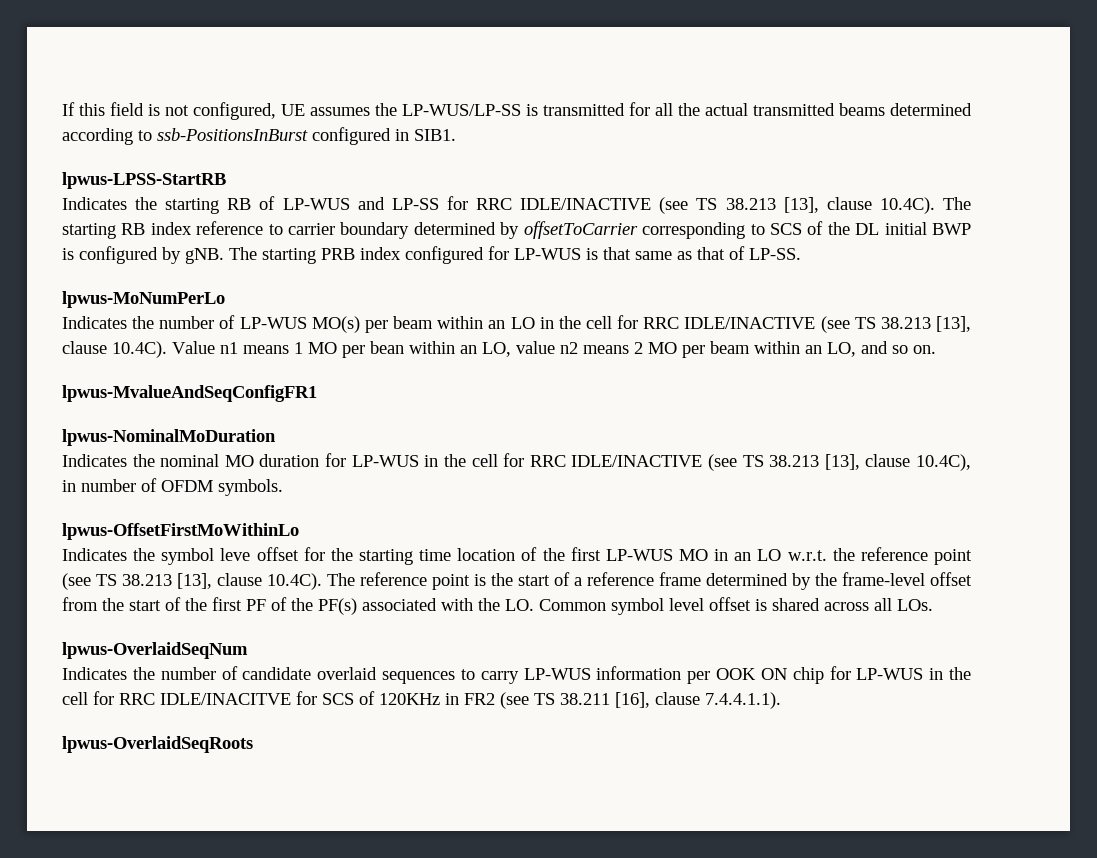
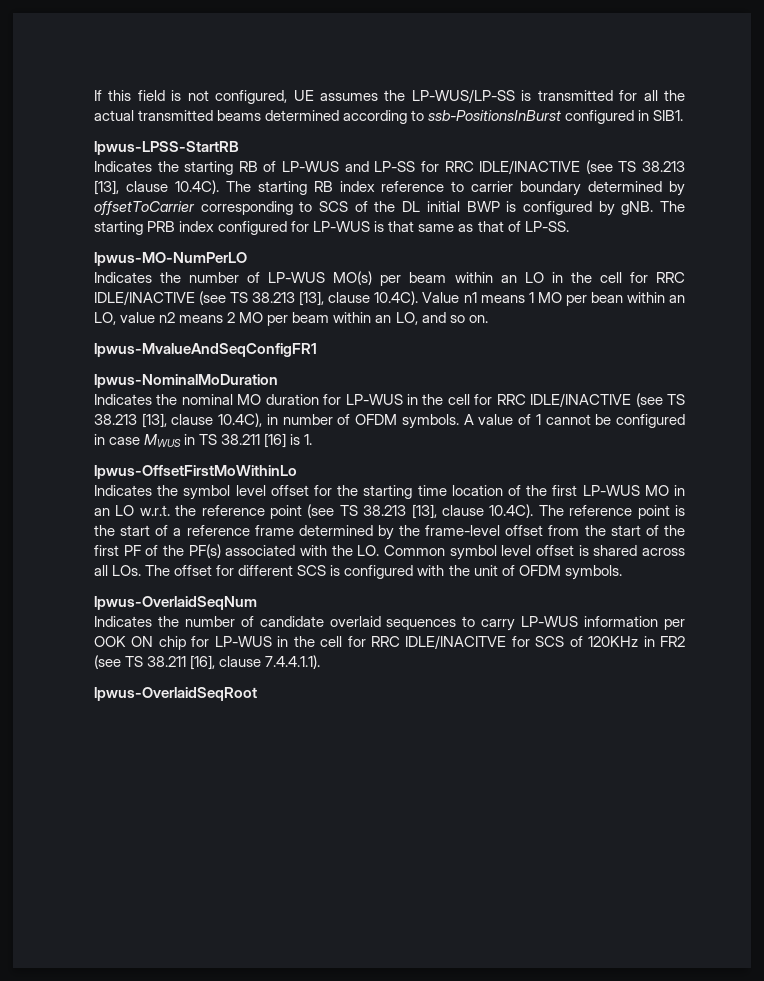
[62,291,225,308] lpwus-MoNumPerLo -> [94,252,247,266] lpwus-MO-NumPerLO
(283, 487) none -> [463,414,686,428] [94,433,313,448] A value of 1 cannot be configured in case MWUS in TS 38.211 [16] is 1.
[220,548,251,561] leve -> [235,485,266,496] level
(933, 605) none -> [145,565,622,580] The offset for different SCS is configured with the unit of OFDM symbols.
[62,736,253,753] lpwus-OverlaidSeqRoots -> [94,687,257,701] lpwus-OverlaidSeqRoot

